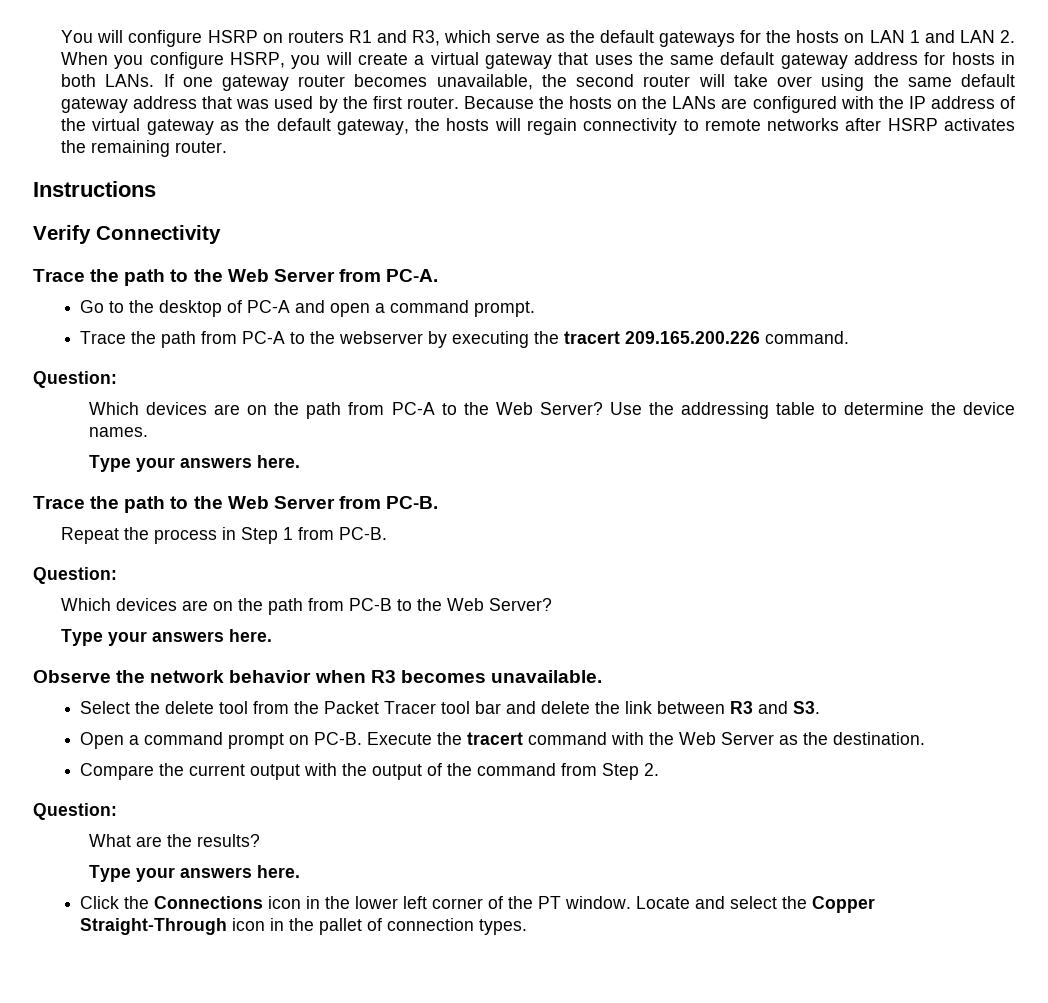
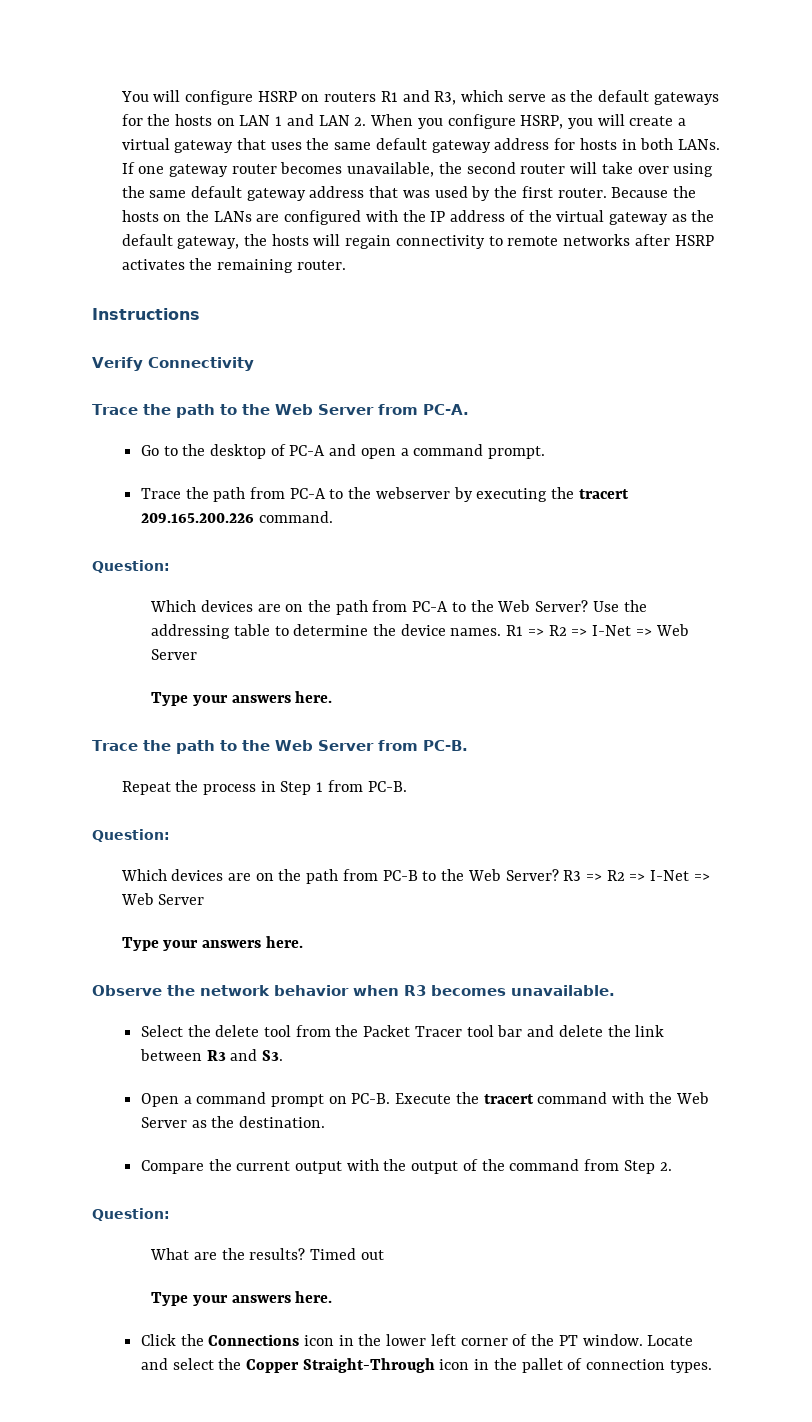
(149, 432) none -> [506,624,689,636] [151,649,198,660] R1 => R2 => I-Net => Web Server
(553, 604) none -> [563,870,710,881] [120,893,205,905] R3 => R2 => I-Net => Web Server
(261, 840) none -> [309,1248,384,1260] Timed out

